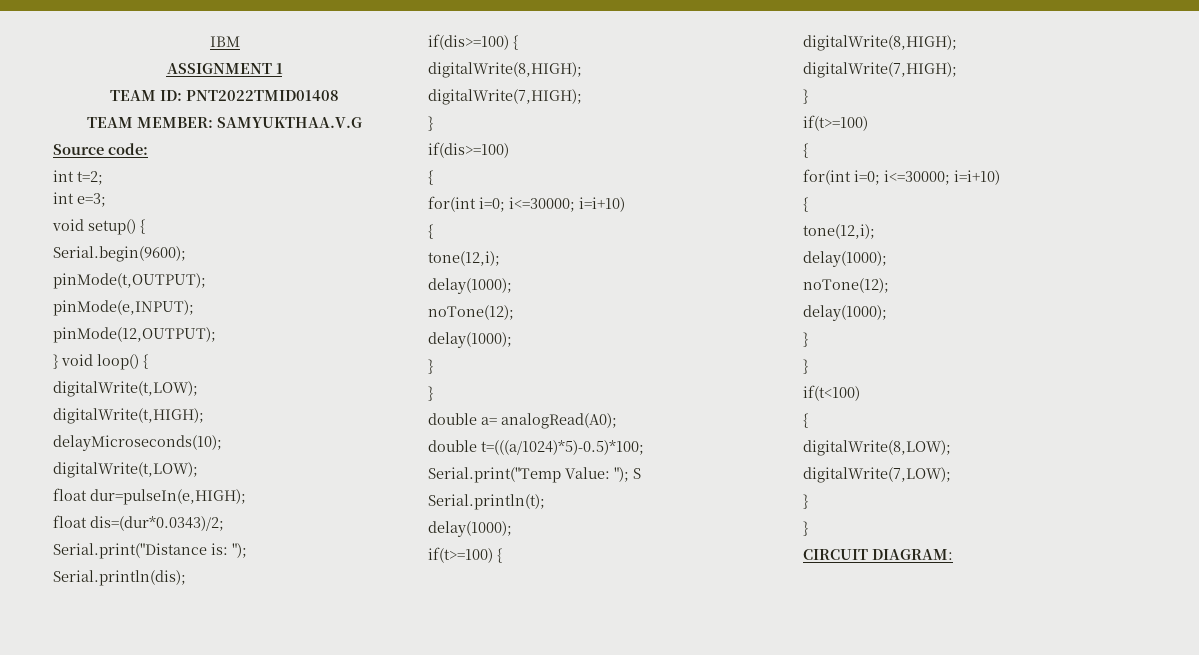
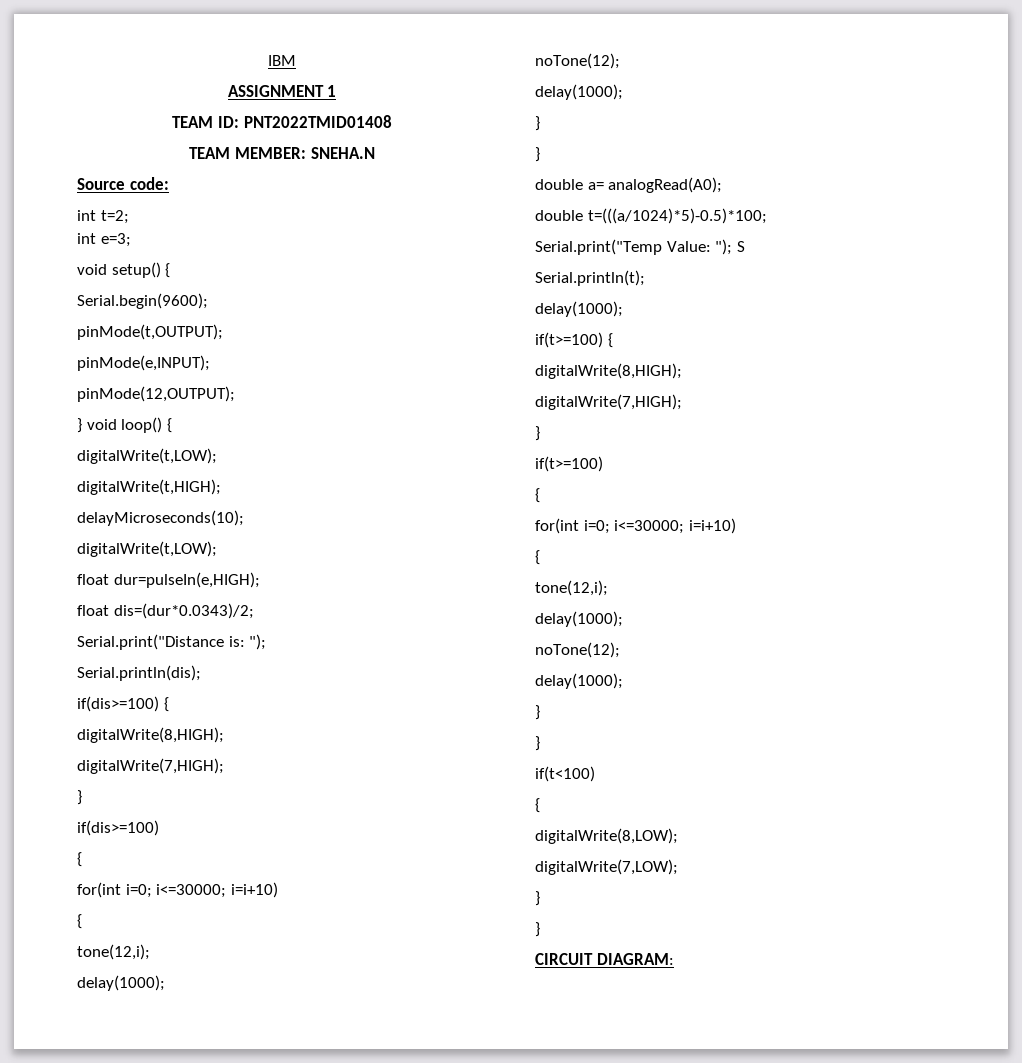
[217,117,362,128] SAMYUKTHAA.V.G -> [310,147,375,159] SNEHA.N

